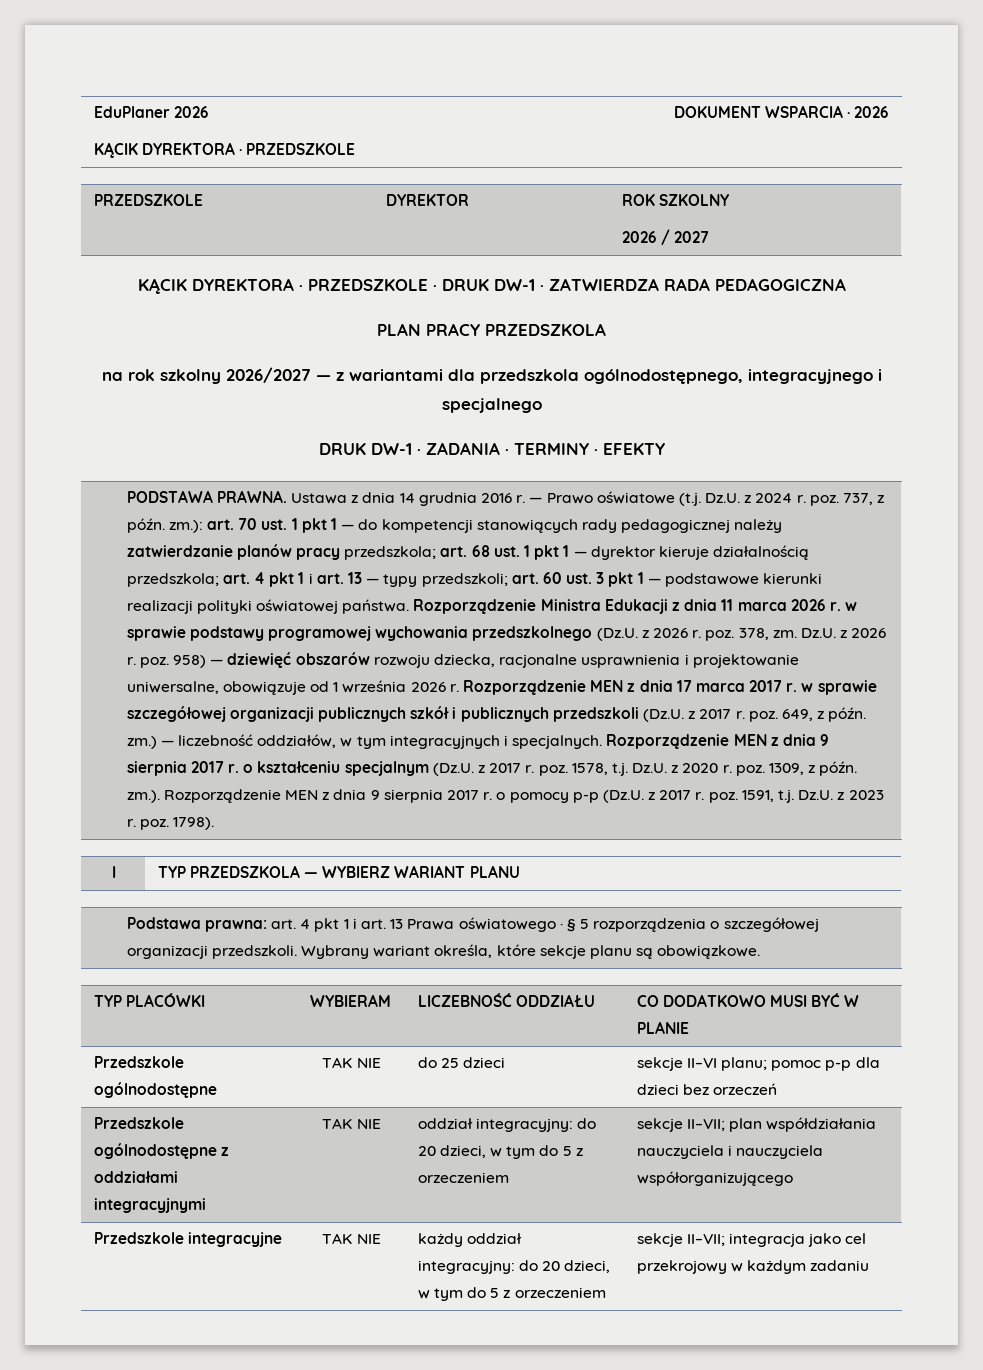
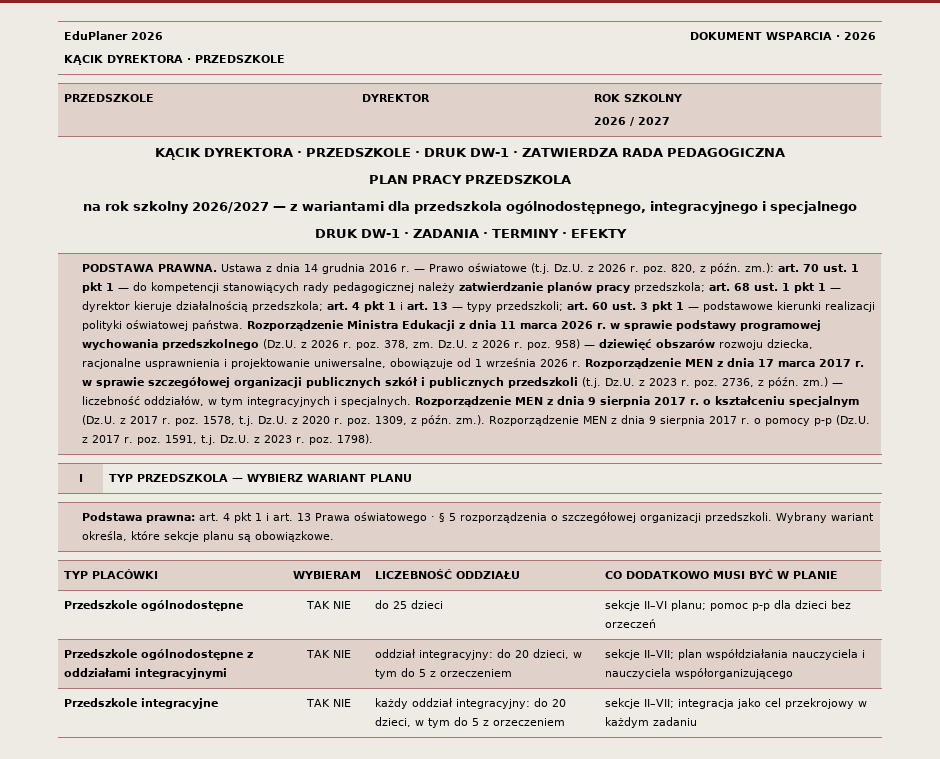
[755,493,874,506] 2024 r. poz. 737, -> [598,264,697,274] 2026 r. poz. 820,
[643,709,813,722] (Dz.U. z 2017 r. poz. 649, -> [582,377,755,388] (t.j. Dz.U. z 2023 r. poz. 2736,

